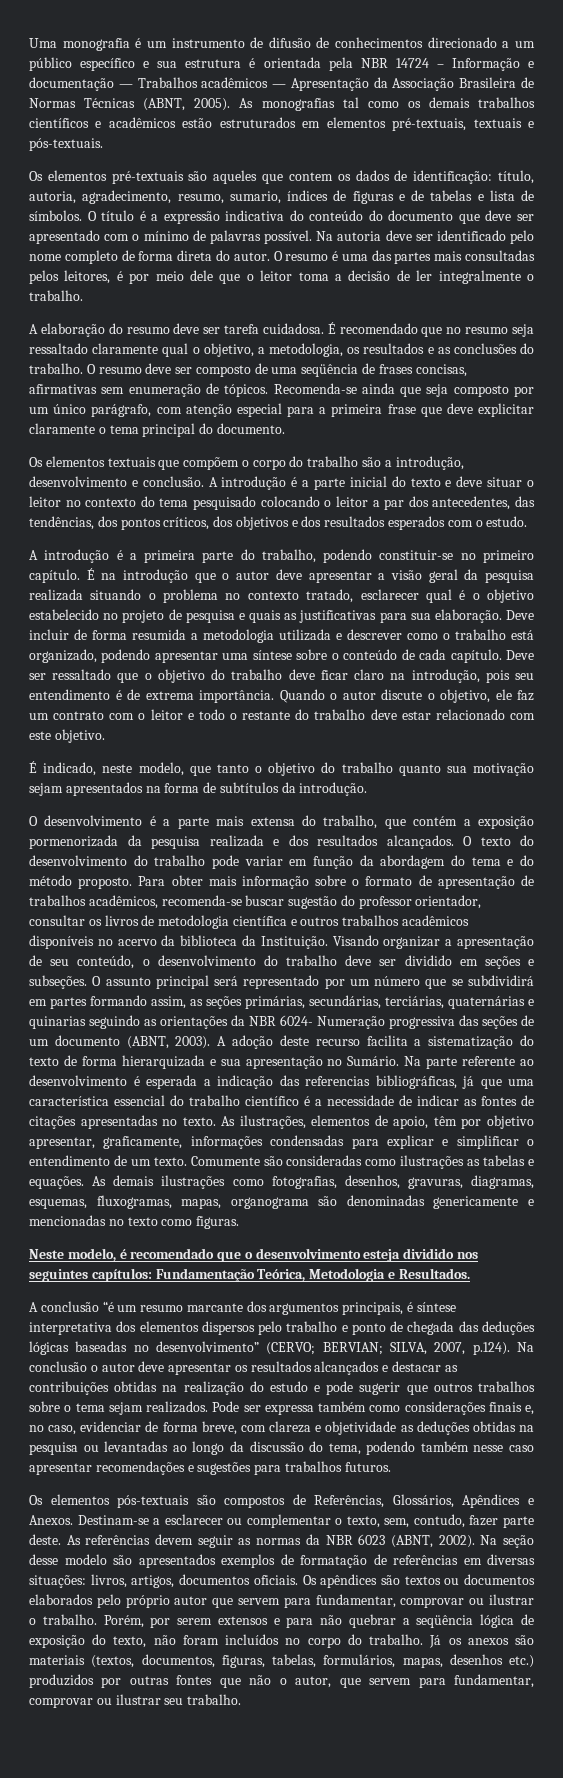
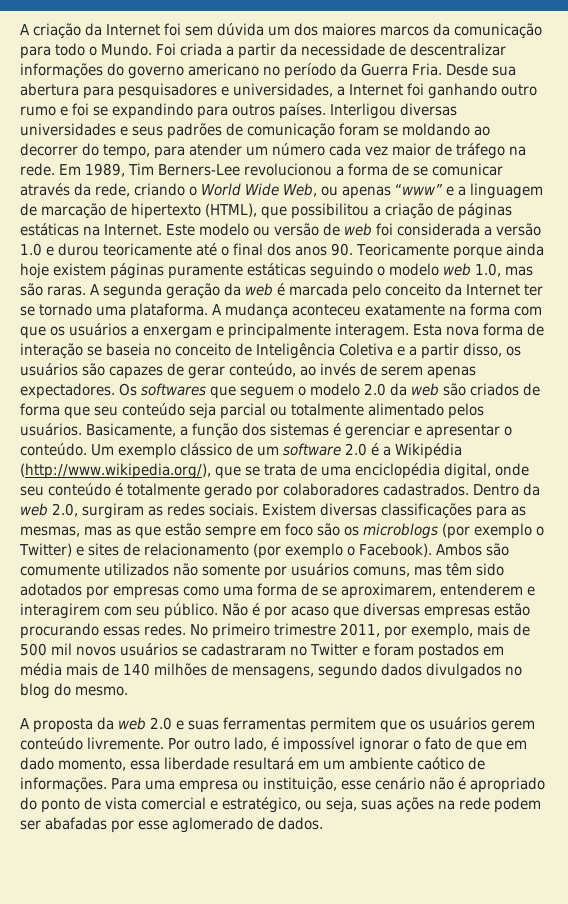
[29,37,535,51] [29,57,534,71] [29,77,534,91] [29,97,536,111] [29,117,535,131] [29,138,103,151] [29,170,534,184] [29,190,534,204] [29,210,535,224] [29,230,535,244] [29,250,535,264] [29,270,534,284] [29,290,83,301] [29,322,535,337] [29,343,534,357] [29,363,467,377] [29,383,534,397] [29,403,535,417] [29,423,285,437] [29,456,464,470] [29,476,534,490] [29,496,536,510] [29,516,528,530] [29,549,534,563] [29,568,534,583] [29,589,534,603] [29,609,534,623] [29,629,534,643] [29,649,534,663] [29,669,534,683] [29,689,534,703] [29,709,536,720] [29,729,105,743] [29,761,534,776] [29,782,368,796] [29,815,535,829] [29,835,534,849] [29,855,535,869] [29,875,534,889] [29,895,482,909] [29,915,470,929] [29,935,535,949] [29,955,535,969] [29,975,534,989] [29,995,534,1009] [29,1015,534,1029] [29,1035,534,1049] [29,1055,535,1069] [29,1075,534,1089] [29,1095,534,1106] [29,1115,534,1129] [29,1135,534,1149] [29,1155,534,1169] [29,1175,534,1189] [29,1195,534,1209] [29,1215,240,1229] [29,1248,479,1262] [29,1268,470,1282] [29,1301,456,1315] [29,1321,535,1335] [29,1341,534,1355] [29,1361,458,1375] [29,1381,535,1395] [29,1401,534,1415] [29,1421,534,1435] [29,1441,534,1455] [29,1461,391,1475] [29,1494,534,1508] [29,1514,534,1528] [29,1534,534,1548] [29,1554,535,1568] [29,1574,535,1588] [29,1594,535,1608] [29,1614,534,1628] [29,1634,534,1648] [29,1654,534,1668] [29,1674,534,1688] [29,1694,242,1708] Uma monografia é um instrumento de difusão de conhecimentos direcionado a um público específico e sua estrutura é orientada pela NBR 14724 – Informação e documentação — Trabalhos acadêmicos — Apresentação da Associação Brasileira de Normas Técnicas (ABNT, 2005). As monografias tal como os demais trabalhos científicos e acadêmicos estão estruturados em elementos pré-textuais, textuais e pós-textuais. // Os elementos pré-textuais são aqueles que contem os dados de identificação: título, autoria, agradecimento, resumo, sumario, índices de figuras e de tabelas e lista de símbolos. O título é a expressão indicativa do conteúdo do documento que deve ser apresentado com o mínimo de palavras possível. Na autoria deve ser identificado pelo nome completo de forma direta do autor. O resumo é uma das partes mais consultadas pelos leitores, é por meio dele que o leitor toma a decisão de ler integralmente o trabalho. // A elaboração do resumo deve ser tarefa cuidadosa. É recomendado que no resumo seja ressaltado claramente qual o objetivo, a metodologia, os resultados e as conclusões do trabalho. O resumo deve ser composto de uma seqüência de frases concisas, afirmativas sem enumeração de tópicos. Recomenda-se ainda que seja composto por um único parágrafo, com atenção especial para a primeira frase que deve explicitar claramente o tema principal do documento. // Os elementos textuais que compõem o corpo do trabalho são a introdução, desenvolvimento e conclusão. A introdução é a parte inicial do texto e deve situar o leitor no contexto do tema pesquisado colocando o leitor a par dos antecedentes, das tendências, dos pontos críticos, dos objetivos e dos resultados esperados com o estudo. // A introdução é a primeira parte do trabalho, podendo constituir-se no primeiro capítulo. É na introdução que o autor deve apresentar a visão geral da pesquisa realizada situando o problema no contexto tratado, esclarecer qual é o objetivo estabelecido no projeto de pesquisa e quais as justificativas para sua elaboração. Deve incluir de forma resumida a metodologia utilizada e descrever como o trabalho está organizado, podendo apresentar uma síntese sobre o conteúdo de cada capítulo. Deve ser ressaltado que o objetivo do trabalho deve ficar claro na introdução, pois seu entendimento é de extrema importância. Quando o autor discute o objetivo, ele faz um contrato com o leitor e todo o restante do trabalho deve estar relacionado com este objetivo. // É indicado, neste modelo, que tanto o objetivo do trabalho quanto sua motivação sejam apresentados na forma de subtítulos da introdução. // O desenvolvimento é a parte mais extensa do trabalho, que contém a exposição pormenorizada da pesquisa realizada e dos resultados alcançados. O texto do desenvolvimento do trabalho pode variar em função da abordagem do tema e do método proposto. Para obter mais informação sobre o formato de apresentação de trabalhos acadêmicos, recomenda-se buscar sugestão do professor orientador, consultar os livros de metodologia científica e outros trabalhos acadêmicos disponíveis no acervo da biblioteca da Instituição. Visando organizar a apresentação de seu conteúdo, o desenvolvimento do trabalho deve ser dividido em seções e subseções. O assunto principal será representado por um número que se subdividirá em partes formando assim, as seções primárias, secundárias, terciárias, quaternárias e quinarias seguindo as orientações da NBR 6024- Numeração progressiva das seções de um documento (ABNT, 2003). A adoção deste recurso facilita a sistematização do texto de forma hierarquizada e sua apresentação no Sumário. Na parte referente ao desenvolvimento é esperada a indicação das referencias bibliográficas, já que uma característica essencial do trabalho científico é a necessidade de indicar as fontes de citações apresentadas no texto. As ilustrações, elementos de apoio, têm por objetivo apresentar, graficamente, informações condensadas para explicar e simplificar o entendimento de um texto. Comumente são consideradas como ilustrações as tabelas e equações. As demais ilustrações como fotografias, desenhos, gravuras, diagramas, esquemas, fluxogramas, mapas, organograma são denominadas genericamente e mencionadas no texto como figuras. // Neste modelo, é recomendado que o desenvolvimento esteja dividido nos seguintes capítulos: Fundamentação Teórica, Metodologia e Resultados. // A conclusão “é um resumo marcante dos argumentos principais, é síntese interpretativa dos elementos dispersos pelo trabalho e ponto de chegada das deduções lógicas baseadas no desenvolvimento” (CERVO; BERVIAN; SILVA, 2007, p.124). Na conclusão o autor deve apresentar os resultados alcançados e destacar as contribuições obtidas na realização do estudo e pode sugerir que outros trabalhos sobre o tema sejam realizados. Pode ser expressa também como considerações finais e, no caso, evidenciar de forma breve, com clareza e objetividade as deduções obtidas na pesquisa ou levantadas ao longo da discussão do tema, podendo também nesse caso apresentar recomendações e sugestões para trabalhos futuros. // Os elementos pós-textuais são compostos de Referências, Glossários, Apêndices e Anexos. Destinam-se a esclarecer ou complementar o texto, sem, contudo, fazer parte deste. As referências devem seguir as normas da NBR 6023 (ABNT, 2002). Na seção desse modelo são apresentados exemplos de formatação de referências em diversas situações: livros, artigos, documentos oficiais. Os apêndices são textos ou documentos elaborados pelo próprio autor que servem para fundamentar, comprovar ou ilustrar o trabalho. Porém, por serem extensos e para não quebrar a seqüência lógica de exposição do texto, não foram incluídos no corpo do trabalho. Já os anexos são materiais (textos, documentos, figuras, tabelas, formulários, mapas, desenhos etc.) produzidos por outras fontes que não o autor, que servem para fundamentar, comprovar ou ilustrar seu trabalho. -> [20,23,542,38] [20,43,506,59] [20,63,516,79] [20,83,537,99] [20,103,457,119] [20,123,490,139] [20,143,526,159] [20,163,503,177] [20,183,543,199] [20,203,512,219] [20,223,541,236] [20,243,544,259] [20,263,533,279] [20,283,543,299] [20,303,542,319] [20,323,544,339] [20,343,521,359] [20,363,476,379] [20,383,540,399] [20,403,484,419] [20,423,512,439] [20,443,462,459] [20,463,529,479] [20,483,540,499] [20,503,526,519] [20,523,544,539] [19,543,509,559] [20,563,504,579] [20,583,535,599] [20,603,530,619] [20,623,530,639] [20,643,504,659] [20,663,522,679] [20,683,128,699] [20,717,535,733] [20,737,527,753] [20,757,485,771] [20,777,545,793] [20,797,541,813] [20,817,323,833] A criação da Internet foi sem dúvida um dos maiores marcos da comunicação para todo o Mundo. Foi criada a partir da necessidade de descentralizar informações do governo americano no período da Guerra Fria. Desde sua abertura para pesquisadores e universidades, a Internet foi ganhando outro rumo e foi se expandindo para outros países. Interligou diversas universidades e seus padrões de comunicação foram se moldando ao decorrer do tempo, para atender um número cada vez maior de tráfego na rede. Em 1989, Tim Berners-Lee revolucionou a forma de se comunicar através da rede, criando o World Wide Web, ou apenas “www” e a linguagem de marcação de hipertexto (HTML), que possibilitou a criação de páginas estáticas na Internet. Este modelo ou versão de web foi considerada a versão 1.0 e durou teoricamente até o final dos anos 90. Teoricamente porque ainda hoje existem páginas puramente estáticas seguindo o modelo web 1.0, mas são raras. A segunda geração da web é marcada pelo conceito da Internet ter se tornado uma plataforma. A mudança aconteceu exatamente na forma com que os usuários a enxergam e principalmente interagem. Esta nova forma de interação se baseia no conceito de Inteligência Coletiva e a partir disso, os usuários são capazes de gerar conteúdo, ao invés de serem apenas expectadores. Os softwares que seguem o modelo 2.0 da web são criados de forma que seu conteúdo seja parcial ou totalmente alimentado pelos usuários. Basicamente, a função dos sistemas é gerenciar e apresentar o conteúdo. Um exemplo clássico de um software 2.0 é a Wikipédia (http://www.wikipedia.org/), que se trata de uma enciclopédia digital, onde seu conteúdo é totalmente gerado por colaboradores cadastrados. Dentro da web 2.0, surgiram as redes sociais. Existem diversas classificações para as mesmas, mas as que estão sempre em foco são os microblogs (por exemplo o Twitter) e sites de relacionamento (por exemplo o Facebook). Ambos são comumente utilizados não somente por usuários comuns, mas têm sido adotados por empresas como uma forma de se aproximarem, entenderem e interagirem com seu público. Não é por acaso que diversas empresas estão procurando essas redes. No primeiro trimestre 2011, por exemplo, mais de 500 mil novos usuários se cadastraram no Twitter e foram postados em média mais de 140 milhões de mensagens, segundo dados divulgados no blog do mesmo. // A proposta da web 2.0 e suas ferramentas permitem que os usuários gerem conteúdo livremente. Por outro lado, é impossível ignorar o fato de que em dado momento, essa liberdade resultará em um ambiente caótico de informações. Para uma empresa ou instituição, esse cenário não é apropriado do ponto de vista comercial e estratégico, ou seja, suas ações na rede podem ser abafadas por esse aglomerado de dados.

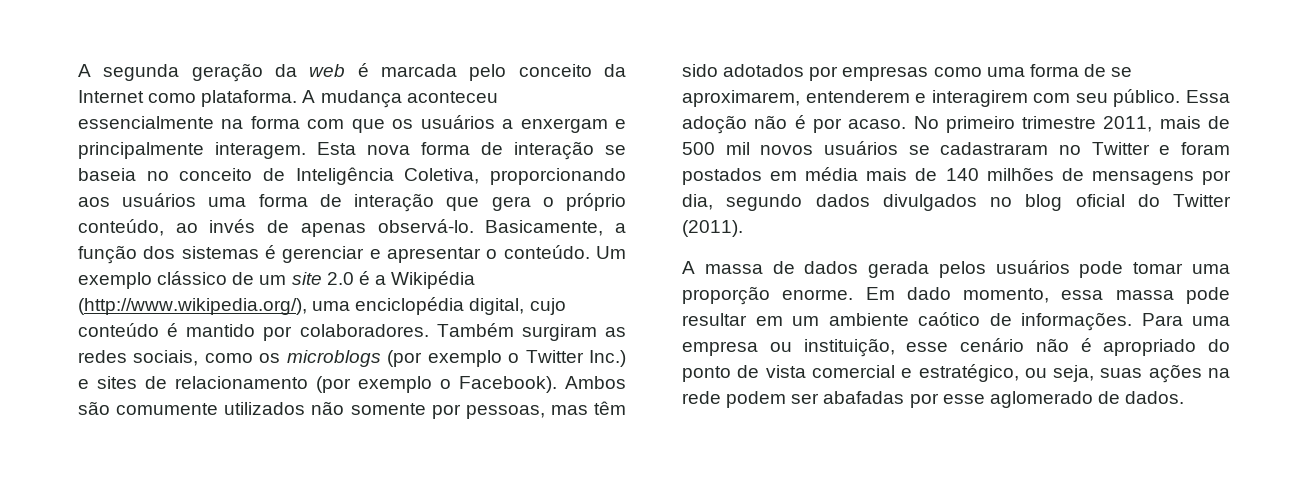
[20,23,542,38] [20,43,506,59] [20,63,516,79] [20,83,537,99] [20,103,457,119] [20,123,490,139] [20,143,526,159] [20,163,503,177] [20,183,543,199] [20,203,512,219] [20,223,541,236] [20,243,544,259] [20,263,533,279] [20,283,100,296] A criação da Internet foi sem dúvida um dos maiores marcos da comunicação para todo o Mundo. Foi criada a partir da necessidade de descentralizar informações do governo americano no período da Guerra Fria. Desde sua abertura para pesquisadores e universidades, a Internet foi ganhando outro rumo e foi se expandindo para outros países. Interligou diversas universidades e seus padrões de comunicação foram se moldando ao decorrer do tempo, para atender um número cada vez maior de tráfego na rede. Em 1989, Tim Berners-Lee revolucionou a forma de se comunicar através da rede, criando o World Wide Web, ou apenas “www” e a linguagem de marcação de hipertexto (HTML), que possibilitou a criação de páginas estáticas na Internet. Este modelo ou versão de web foi considerada a versão 1.0 e durou teoricamente até o final dos anos 90. Teoricamente porque ainda hoje existem páginas puramente estáticas seguindo o modelo web 1.0, mas são raras. A -> [78,64,91,77] A
[524,284,543,296] [20,303,126,316] ter se tornado uma -> [148,93,197,103] como
[365,304,445,316] exatamente -> [78,116,214,129] essencialmente
[339,343,521,359] [20,363,476,379] [20,383,540,399] [20,403,484,419] [20,423,82,436] Coletiva e a partir disso, os usuários são capazes de gerar conteúdo, ao invés de serem apenas expectadores. Os softwares que seguem o modelo 2.0 da web são criados de forma que seu conteúdo seja parcial ou totalmente alimentado pelos usuários. -> [404,168,626,185] [78,193,626,212] [78,219,474,237] Coletiva, proporcionando aos usuários uma forma de interação que gera o próprio conteúdo, ao invés de apenas observá-lo.
[283,443,341,456] software -> [291,272,322,285] site
[214,463,529,479] [20,483,540,499] [20,503,526,519] [20,523,340,539] que se trata de uma enciclopédia digital, onde seu conteúdo é totalmente gerado por colaboradores cadastrados. Dentro da web 2.0, surgiram as redes sociais. Existem diversas classificações para as mesmas, mas as que estão sempre em foco são -> [312,297,566,315] [78,323,626,341] [78,350,253,366] uma enciclopédia digital, cujo conteúdo é mantido por colaboradores. Também surgiram as redes sociais, como
[19,543,72,557] Twitter) -> [525,350,627,367] Twitter Inc.)
[291,563,410,577] usuários comuns, -> [465,405,545,419] pessoas,
[222,603,530,619] [20,623,186,639] Não é por acaso que diversas empresas estão procurando essas redes. -> [1186,90,1230,103] [682,115,907,134] Essa adoção não é por acaso.
[384,623,473,639] por exemplo, -> (1153, 124) none
[232,666,314,679] mensagens, -> [1091,170,1231,185] [682,194,713,210] mensagens por dia,
[54,683,128,696] [20,717,535,733] [20,737,527,753] [20,757,294,771] do mesmo. // A proposta da web 2.0 e suas ferramentas permitem que os usuários gerem conteúdo livremente. Por outro lado, é impossível ignorar o fato de que em dado momento, essa liberdade resultará -> [1075,194,1231,207] [682,220,743,237] [682,260,1230,278] [682,286,1230,305] [682,313,747,326] oficial do Twitter (2011). // A massa de dados gerada pelos usuários pode tomar uma proporção enorme. Em dado momento, essa massa pode resultar

